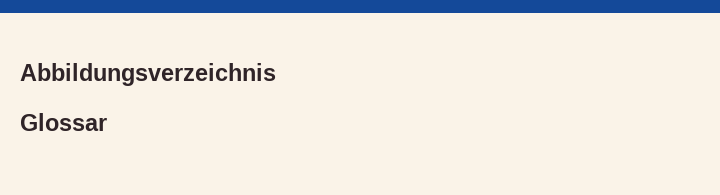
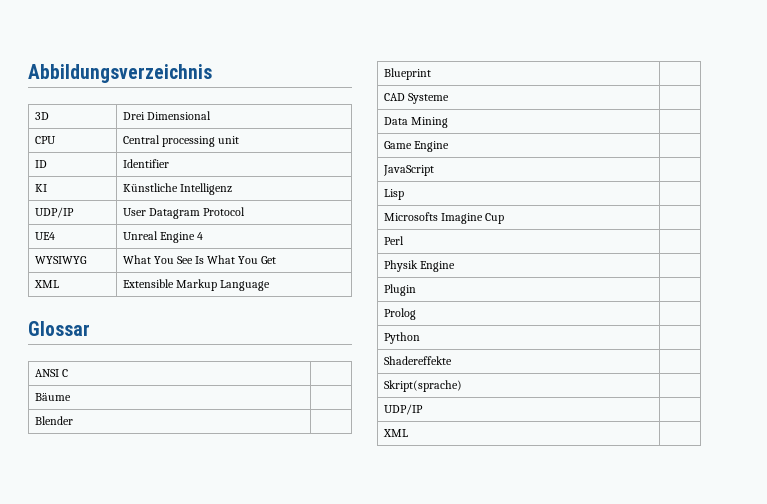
[20,113,107,131] // Glossar -> [34,112,49,120] [122,111,211,120] [34,136,56,144] [122,135,239,147] [34,160,47,168] [122,159,169,168] [34,184,47,192] [122,183,232,195] [34,207,74,218] [122,207,245,219] [34,232,55,240] [122,231,203,243] [34,256,87,264] [122,255,277,264] [33,280,59,288] [122,279,270,291] [28,321,90,336] [34,369,68,377] [34,393,71,401] [34,416,73,425] [383,68,431,80] [383,93,449,104] [383,117,448,128] [383,141,449,152] [382,165,434,176] [383,189,404,200] [383,212,504,224] [383,236,404,245] [383,260,455,272] [383,284,416,296] [383,308,416,320] [383,332,420,344] [383,356,452,365] [383,380,462,392] [383,404,423,415] [382,429,408,437] // 3D | Drei Dimensional // CPU | Central processing unit // ID | Identifier // KI | Künstliche Intelligenz // UDP/IP | User Datagram Protocol // UE4 | Unreal Engine 4 // WYSIWYG | What You See Is What You Get // XML | Extensible Markup Language // Glossar // ANSI C | // Bäume | // Blender | // Blueprint | // CAD Systeme | // Data Mining | // Game Engine | // JavaScript | // Lisp | // Microsofts Imagine Cup | // Perl | // Physik Engine | // Plugin | // Prolog | // Python | // Shadereffekte | // Skript(sprache) | // UDP/IP | // XML |

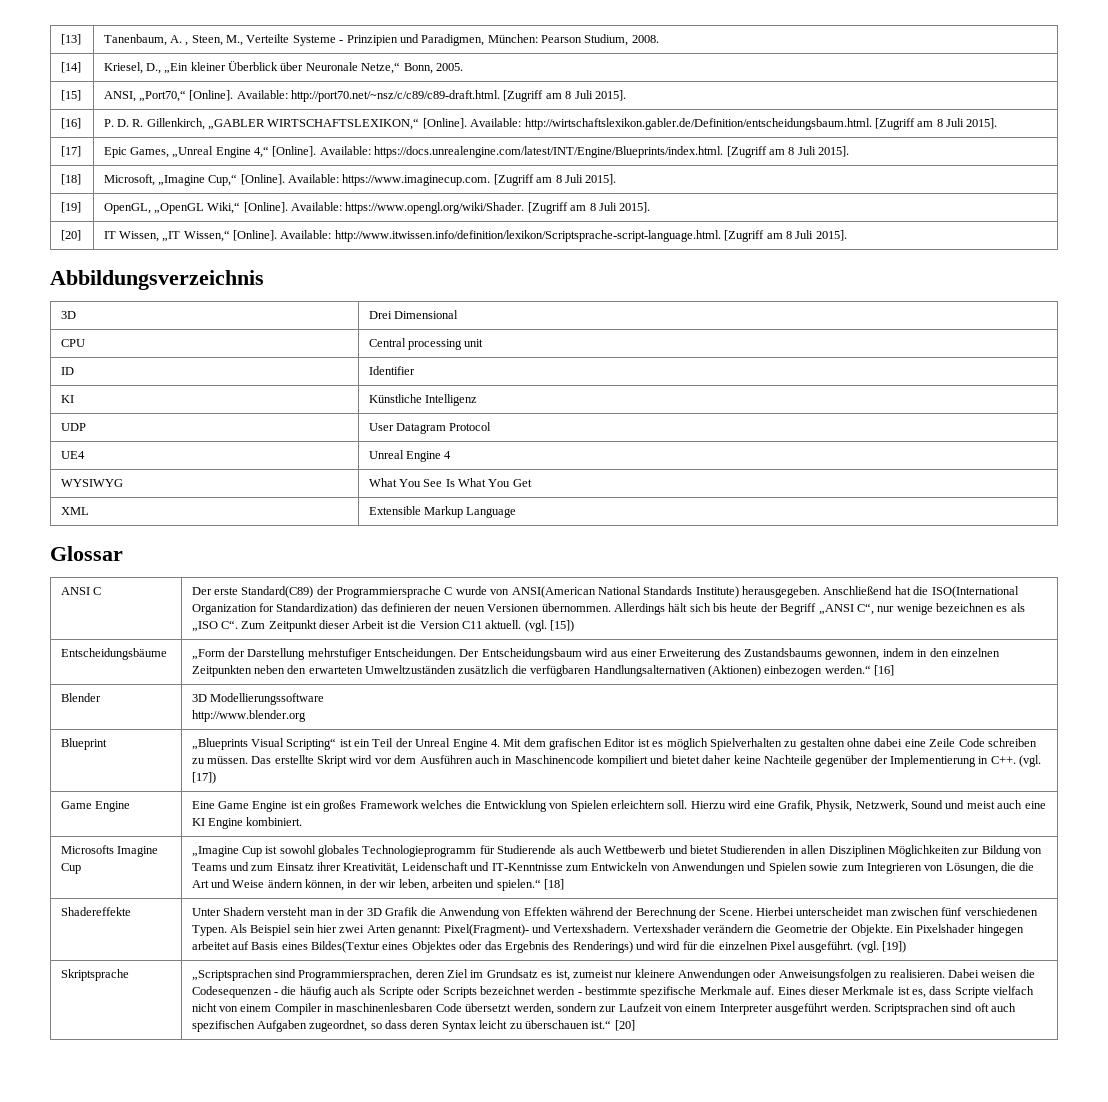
(28, 73) none -> [60,34,81,45] [103,34,659,46] [60,62,81,73] [103,61,463,74] [60,90,81,101] [103,90,626,102] [60,118,81,129] [103,118,998,130] [60,146,81,157] [103,146,850,158] [60,174,81,185] [103,174,617,186] [60,202,81,213] [103,202,651,214] [60,230,81,241] [103,230,847,242] [13] | Tanenbaum, A. , Steen, M., Verteilte Systeme - Prinzipien und Paradigmen, München: Pearson Studium, 2008. // [14] | Kriesel, D., „Ein kleiner Überblick über Neuronale Netze,“ Bonn, 2005. // [15] | ANSI, „Port70,“ [Online]. Available: http://port70.net/~nsz/c/c89/c89-draft.html. [Zugriff am 8 Juli 2015]. // [16] | P. D. R. Gillenkirch, „GABLER WIRTSCHAFTSLEXIKON,“ [Online]. Available: http://wirtschaftslexikon.gabler.de/Definition/entscheidungsbaum.html. [Zugriff am 8 Juli 2015]. // [17] | Epic Games, „Unreal Engine 4,“ [Online]. Available: https://docs.unrealengine.com/latest/INT/Engine/Blueprints/index.html. [Zugriff am 8 Juli 2015]. // [18] | Microsoft, „Imagine Cup,“ [Online]. Available: https://www.imaginecup.com. [Zugriff am 8 Juli 2015]. // [19] | OpenGL, „OpenGL Wiki,“ [Online]. Available: https://www.opengl.org/wiki/Shader. [Zugriff am 8 Juli 2015]. // [20] | IT Wissen, „IT Wissen,“ [Online]. Available: http://www.itwissen.info/definition/lexikon/Scriptsprache-script-language.html. [Zugriff am 8 Juli 2015]. //
[34,207,74,218] UDP/IP -> [60,423,86,431] UDP
[34,393,71,401] [34,416,73,425] [383,68,431,80] [383,93,449,104] [383,117,448,128] [383,141,449,152] [382,165,434,176] [383,189,404,200] [383,212,504,224] [383,236,404,245] [383,260,455,272] [383,284,416,296] [383,308,416,320] [383,332,420,344] [383,356,452,365] [383,380,462,392] [383,404,423,415] [382,429,408,437] // Bäume | // Blender | // Blueprint | // CAD Systeme | // Data Mining | // Game Engine | // JavaScript | // Lisp | // Microsofts Imagine Cup | // Perl | // Physik Engine | // Plugin | // Prolog | // Python | // Shadereffekte | // Skript(sprache) | // UDP/IP | // XML | -> [191,586,1019,598] [191,603,1025,615] [191,620,575,632] [60,648,167,660] [191,648,1000,660] [191,665,895,677] [60,693,101,702] [191,693,324,705] [191,710,306,722] [60,738,107,750] [191,738,1037,750] [191,755,1042,767] [191,772,216,784] [60,801,130,812] [191,800,1046,812] [191,817,303,829] [60,845,158,857] [60,863,81,874] [191,845,1043,857] [191,862,1035,874] [191,879,565,891] [60,907,131,916] [191,907,1038,919] [191,924,1024,936] [191,941,907,953] [60,969,129,981] [191,969,1035,981] [191,986,1035,998] [191,1003,1017,1015] [191,1020,635,1032] Der erste Standard(C89) der Programmiersprache C wurde von ANSI(American National Standards Institute) herausgegeben. Anschließend hat die ISO(International Organization for Standardization) das definieren der neuen Versionen übernommen. Allerdings hält sich bis heute der Begriff „ANSI C“, nur wenige bezeichnen es als „ISO C“. Zum Zeitpunkt dieser Arbeit ist die Version C11 aktuell. (vgl. [15]) // Entscheidungsbäume | „Form der Darstellung mehrstufiger Entscheidungen. Der Entscheidungsbaum wird aus einer Erweiterung des Zustandsbaums gewonnen, indem in den einzelnen Zeitpunkten neben den erwarteten Umweltzuständen zusätzlich die verfügbaren Handlungsalternativen (Aktionen) einbezogen werden.“ [16] // Blender | 3D Modellierungssoftware // http://www.blender.org // Blueprint | „Blueprints Visual Scripting“ ist ein Teil der Unreal Engine 4. Mit dem grafischen Editor ist es möglich Spielverhalten zu gestalten ohne dabei eine Zeile Code schreiben zu müssen. Das erstellte Skript wird vor dem Ausführen auch in Maschinencode kompiliert und bietet daher keine Nachteile gegenüber der Implementierung in C++. (vgl. [17]) // Game Engine | Eine Game Engine ist ein großes Framework welches die Entwicklung von Spielen erleichtern soll. Hierzu wird eine Grafik, Physik, Netzwerk, Sound und meist auch eine KI Engine kombiniert. // Microsofts Imagine Cup | „Imagine Cup ist sowohl globales Technologieprogramm für Studierende als auch Wettbewerb und bietet Studierenden in allen Disziplinen Möglichkeiten zur Bildung von Teams und zum Einsatz ihrer Kreativität, Leidenschaft und IT-Kenntnisse zum Entwickeln von Anwendungen und Spielen sowie zum Integrieren von Lösungen, die die Art und Weise ändern können, in der wir leben, arbeiten und spielen.“ [18] // Shadereffekte | Unter Shadern versteht man in der 3D Grafik die Anwendung von Effekten während der Berechnung der Scene. Hierbei unterscheidet man zwischen fünf verschiedenen Typen. Als Beispiel sein hier zwei Arten genannt: Pixel(Fragment)- und Vertexshadern. Vertexshader verändern die Geometrie der Objekte. Ein Pixelshader hingegen arbeitet auf Basis eines Bildes(Textur eines Objektes oder das Ergebnis des Renderings) und wird für die einzelnen Pixel ausgeführt. (vgl. [19]) // Skriptsprache | „Scriptsprachen sind Programmiersprachen, deren Ziel im Grundsatz es ist, zumeist nur kleinere Anwendungen oder Anweisungsfolgen zu realisieren. Dabei weisen die Codesequenzen - die häufig auch als Scripte oder Scripts bezeichnet werden - bestimmte spezifische Merkmale auf. Eines dieser Merkmale ist es, dass Scripte vielfach nicht von einem Compiler in maschinenlesbaren Code übersetzt werden, sondern zur Laufzeit von einem Interpreter ausgeführt werden. Scriptsprachen sind oft auch spezifischen Aufgaben zugeordnet, so dass deren Syntax leicht zu überschauen ist.“ [20]

